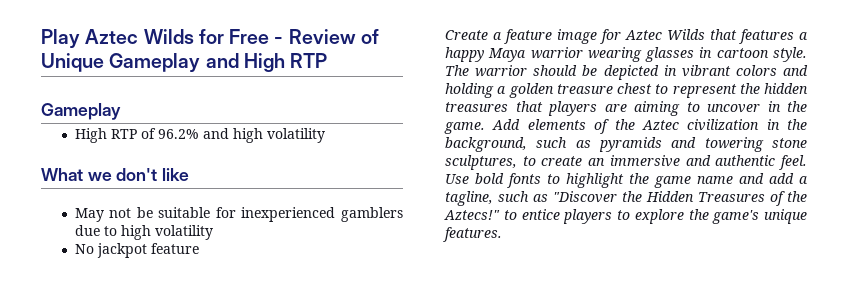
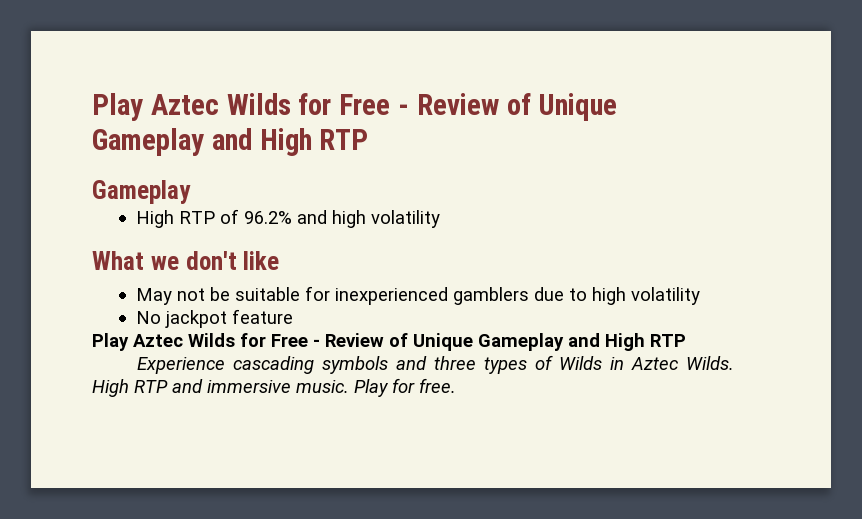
[445,29,808,44] [445,47,807,62] [445,65,808,80] [445,83,808,98] [445,101,807,116] [444,119,807,134] [445,137,807,152] [445,155,807,170] [445,173,808,188] [445,191,807,206] [444,209,807,224] [443,227,502,242] Create a feature image for Aztec Wilds that features a happy Maya warrior wearing glasses in cartoon style. The warrior should be depicted in vibrant colors and holding a golden treasure chest to represent the hidden treasures that players are aiming to uncover in the game. Add elements of the Aztec civilization in the background, such as pyramids and towering stone sculptures, to create an immersive and authentic feel. Use bold fonts to highlight the game name and add a tagline, such as "Discover the Hidden Treasures of the Aztecs!" to entice players to explore the game's unique features. -> [92,333,686,351] [136,355,735,374] [92,378,456,397] Play Aztec Wilds for Free - Review of Unique Gameplay and High RTP // Experience cascading symbols and three types of Wilds in Aztec Wilds. High RTP and immersive music. Play for free.

